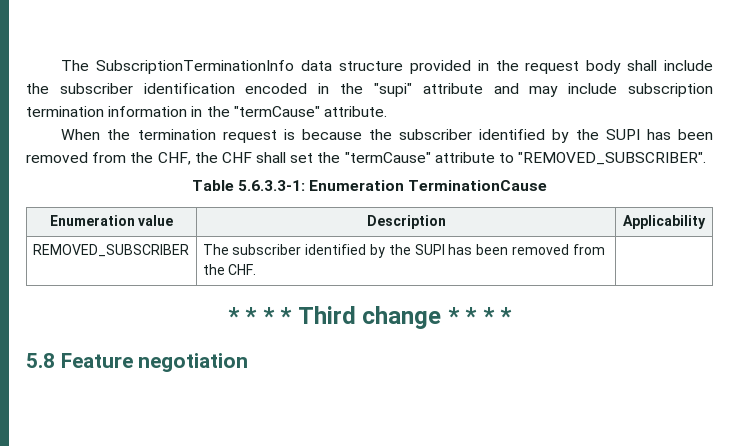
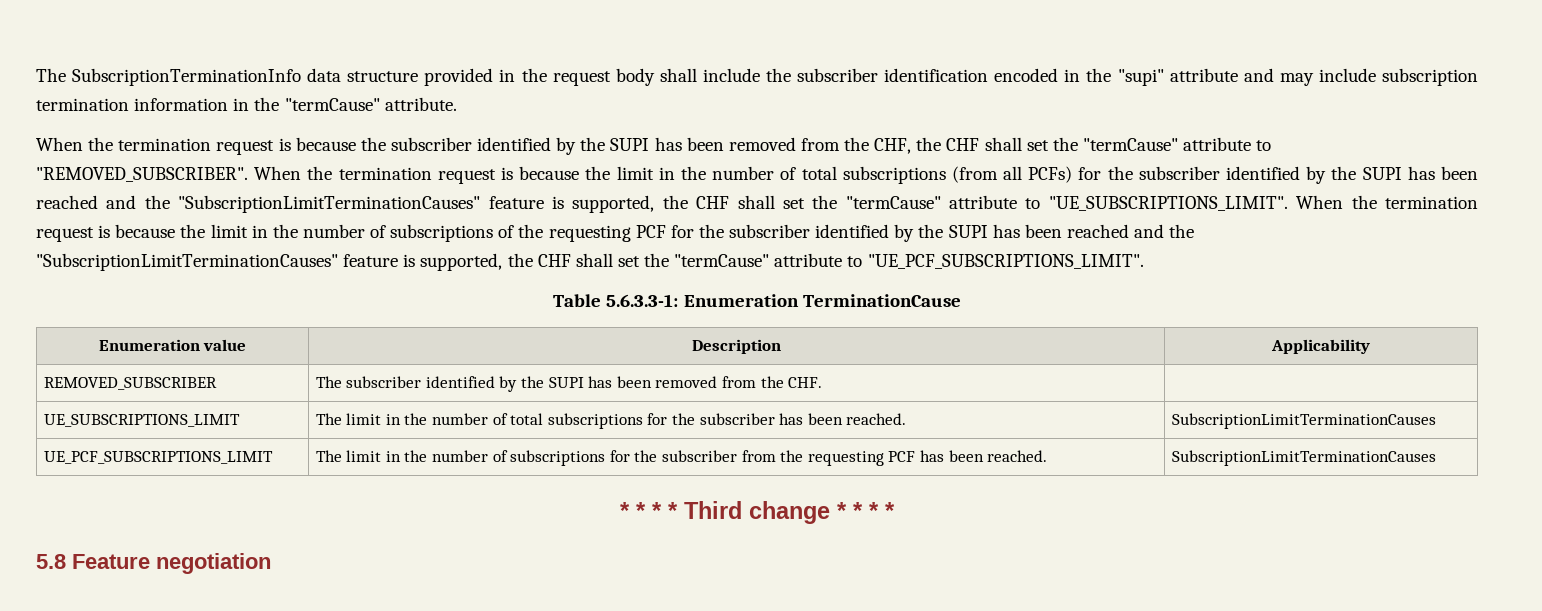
(707, 158) none -> [254,166,1478,184] [36,195,1479,213] [36,224,1195,242] [36,253,1144,271] When the termination request is because the limit in the number of total subscriptions (from all PCFs) for the subscriber identified by the SUPI has been reached and the "SubscriptionLimitTerminationCauses" feature is supported, the CHF shall set the "termCause" attribute to "UE_SUBSCRIPTIONS_LIMIT". When the termination request is because the limit in the number of subscriptions of the requesting PCF for the subscriber identified by the SUPI has been reached and the "SubscriptionLimitTerminationCauses" feature is supported, the CHF shall set the "termCause" attribute to "UE_PCF_SUBSCRIPTIONS_LIMIT".
(257, 269) none -> [43,414,240,427] [315,413,907,429] [1171,413,1436,429] [43,451,273,464] [315,450,1048,466] [1171,450,1436,466] // UE_SUBSCRIPTIONS_LIMIT | The limit in the number of total subscriptions for the subscriber has been reached. | SubscriptionLimitTerminationCauses // UE_PCF_SUBSCRIPTIONS_LIMIT | The limit in the number of subscriptions for the subscriber from the requesting PCF has been reached. | SubscriptionLimitTerminationCauses

